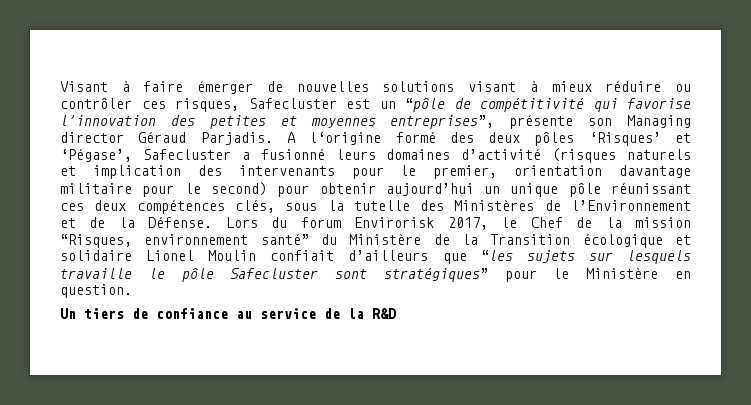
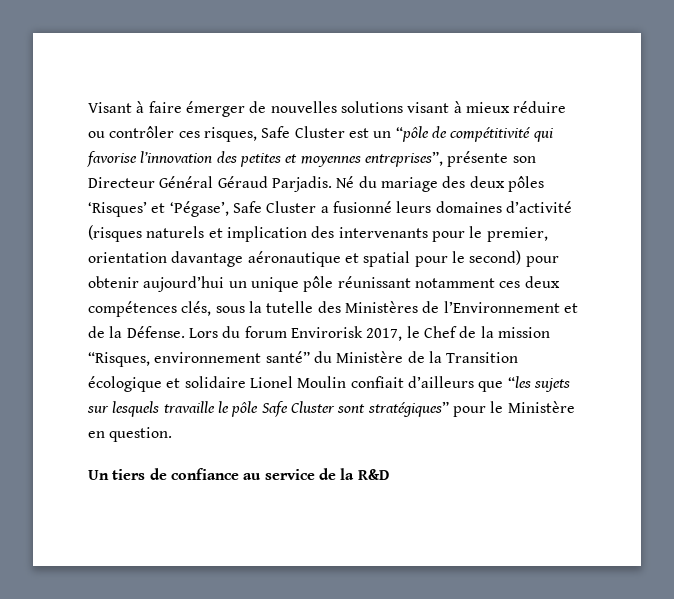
[248,98,337,109] Safecluster -> [261,126,345,138] Safe Cluster
[627,115,691,128] [60,131,436,145] Managing director Géraud Parjadis. A l‘origine formé -> [88,176,438,192] Directeur Général Géraud Parjadis. Né du mariage
[142,149,231,160] Safecluster -> [232,201,317,213] Safe Cluster
[60,183,132,194] militaire -> [247,251,411,267] aéronautique et spatial
(691, 188) none -> [414,278,495,288] notamment
[230,268,319,279] Safecluster -> [261,401,335,417] Safe Cluster

